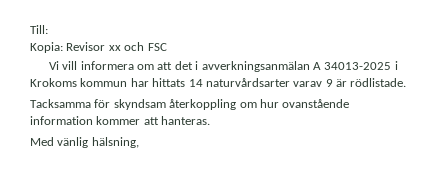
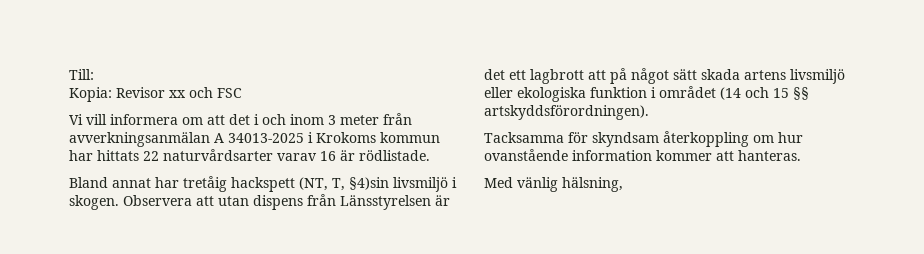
(199, 65) none -> [262,113,412,125] och inom 3 meter från
[188,79,203,87] 14 -> [143,151,159,161] 22
[325,79,333,87] 9 -> [320,151,336,161] 16
(407, 82) none -> [69,176,457,192] [69,194,450,210] [484,68,845,84] [484,86,809,102] [484,105,649,120] // Bland annat har tretåig hackspett (NT, T, §4)sin livsmiljö i skogen. Observera att utan dispens från Länsstyrelsen är det ett lagbrott att på något sätt skada artens livsmiljö eller ekologiska funktion i området (14 och 15 §§ artskyddsförordningen).

